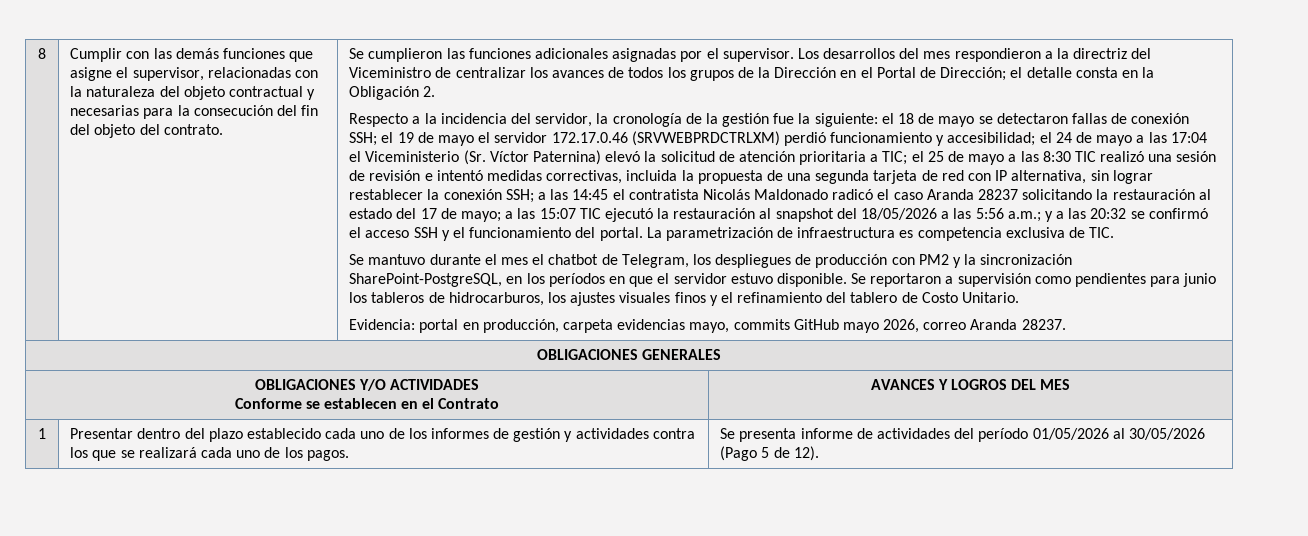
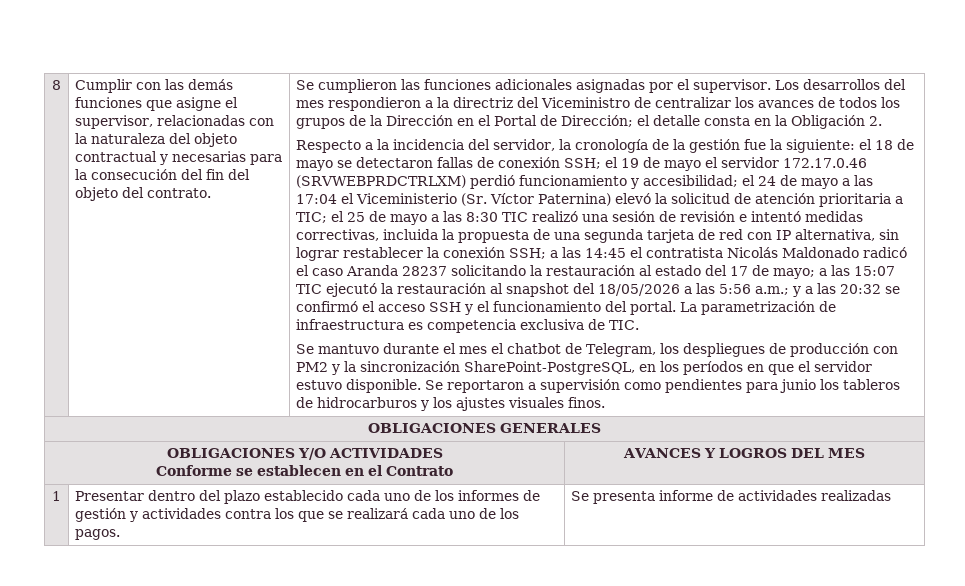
[448,292,544,306] hidrocarburos, -> [317,397,430,411] hidrocarburos y
[674,292,1019,306] [349,319,1066,333] finos y el refinamiento del tablero de Costo Unitario. // Evidencia: portal en producción, carpeta evidencias mayo, commits GitHub mayo 2026, correo Aranda 28237. -> [568,397,606,408] finos.
[954,428,1205,442] [720,446,819,461] del período 01/05/2026 al 30/05/2026 (Pago 5 de 12). -> [821,490,892,501] realizadas

